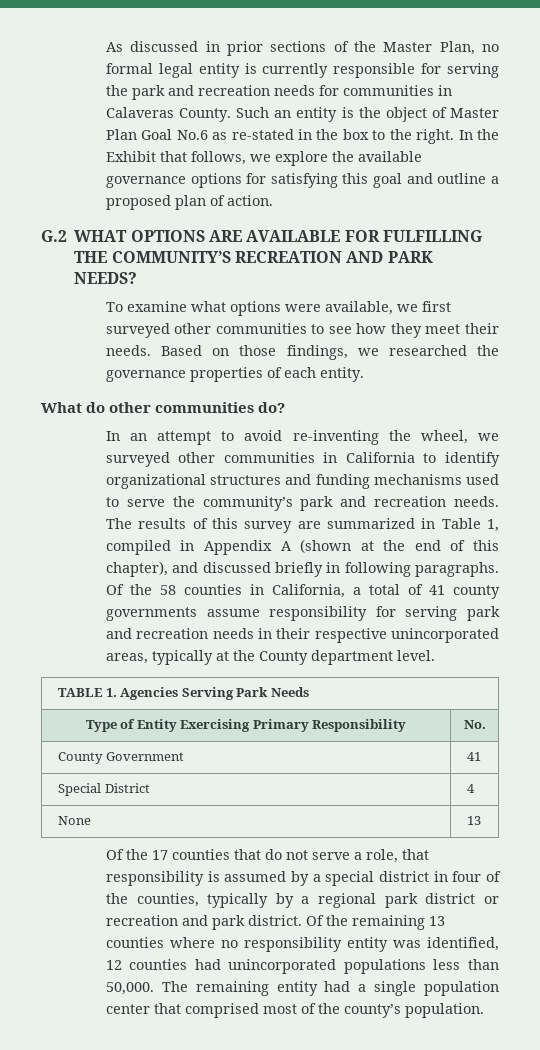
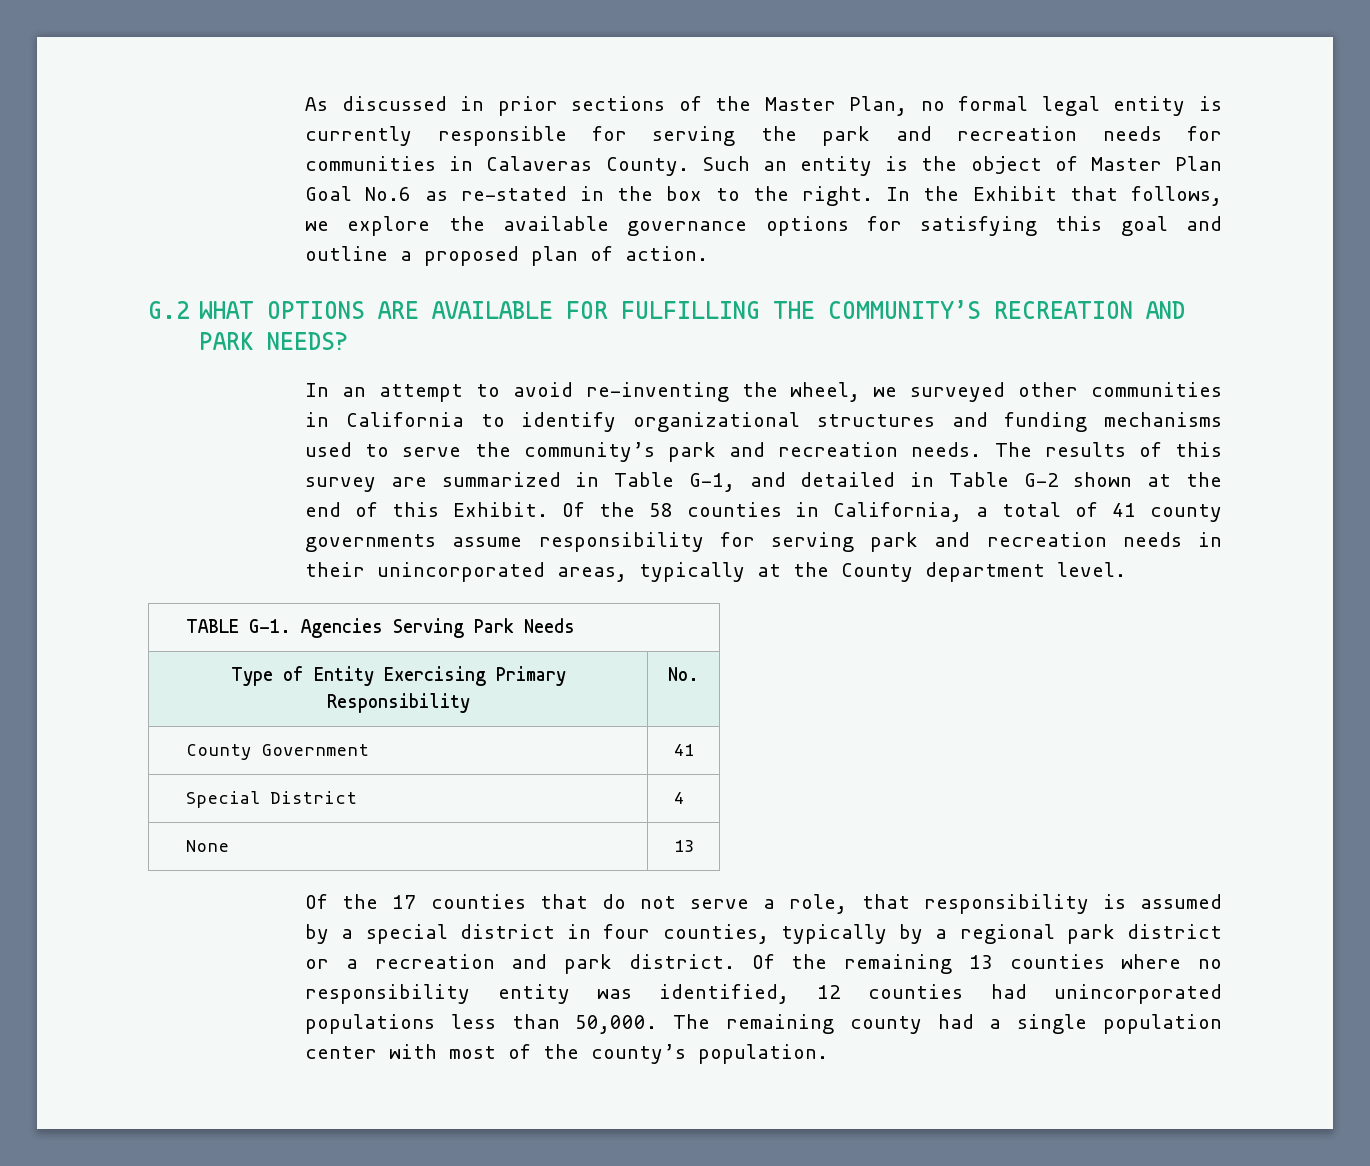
[105,301,451,316] [105,323,500,338] [105,345,499,360] [105,367,364,382] [41,402,286,413] // To examine what options were available, we first surveyed other communities to see how they meet their needs. Based on those findings, we researched the governance properties of each entity. // What do other communities do? -> (349, 341) none
[487,519,499,532] [105,539,352,555] 1, compiled in Appendix A (shown -> [688,472,1133,492] G-1, and detailed in Table G-2 shown
[105,561,499,577] chapter), and discussed briefly in following paragraphs. -> [452,502,548,517] Exhibit.
[314,628,387,643] respective -> (366, 569) none
[105,688,117,697] 1. -> [248,619,291,633] G-1.
[485,871,501,882] [105,893,128,904] of the -> (651, 931) none
(500, 900) none -> [345,959,358,969] a
[276,981,318,996] entity -> [849,1016,922,1034] county
[153,1003,259,1018] that comprised -> [389,1044,438,1059] with

